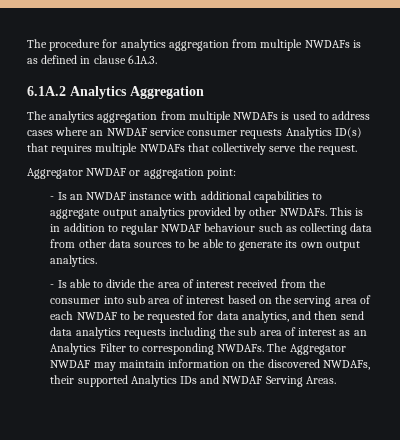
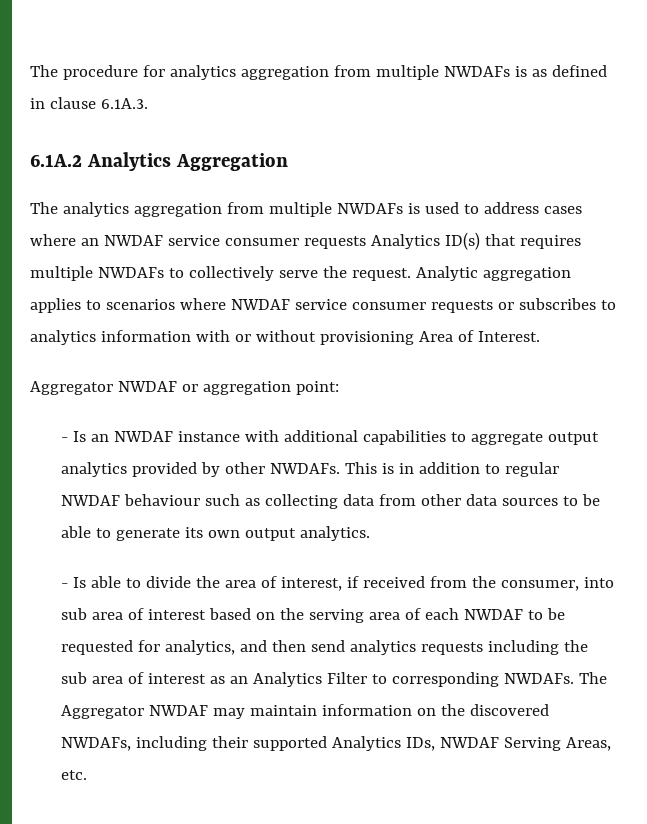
[187,143,209,152] that -> [168,268,184,278] to
(357, 150) none -> [415,266,571,281] [30,298,616,313] [30,330,540,345] Analytic aggregation applies to scenarios where NWDAF service consumer requests or subscribes to analytics information with or without provisioning Area of Interest.
[196,280,235,288] interest -> [281,576,360,591] interest, if
[50,298,101,304] consumer -> [501,580,580,591] consumer,
[216,311,239,320] data -> (161, 646) none
[50,327,73,336] data -> (346, 646) none
(370, 365) none -> [136,736,208,751] including
[180,375,336,387] IDs and NWDAF Serving Areas. -> [406,737,612,751] [61,770,88,780] IDs, NWDAF Serving Areas, etc.

